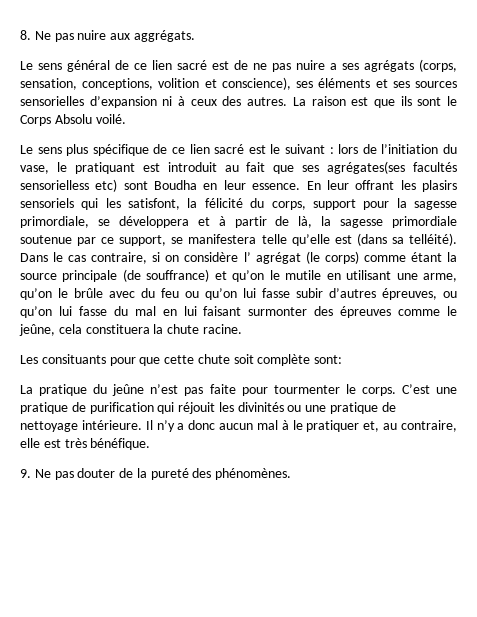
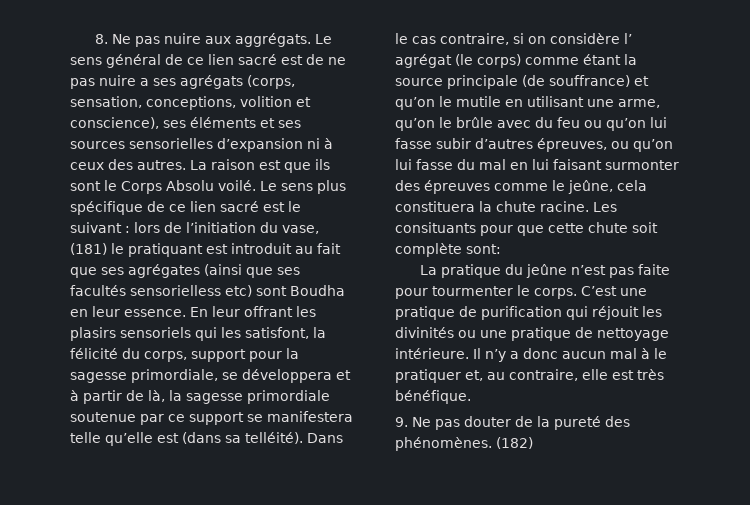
(195, 36) // -> (311, 40) none
(126, 119) // -> (256, 185) none
(49, 169) none -> [70,243,107,255] (181)
[327,161,406,174] agrégates(ses -> [128,264,300,278] agrégates (ainsi que ses
[119,235,167,246] support, -> [189,412,244,425] support
(242, 329) // -> (589, 206) none
(292, 474) none -> [496,437,533,449] (182)

